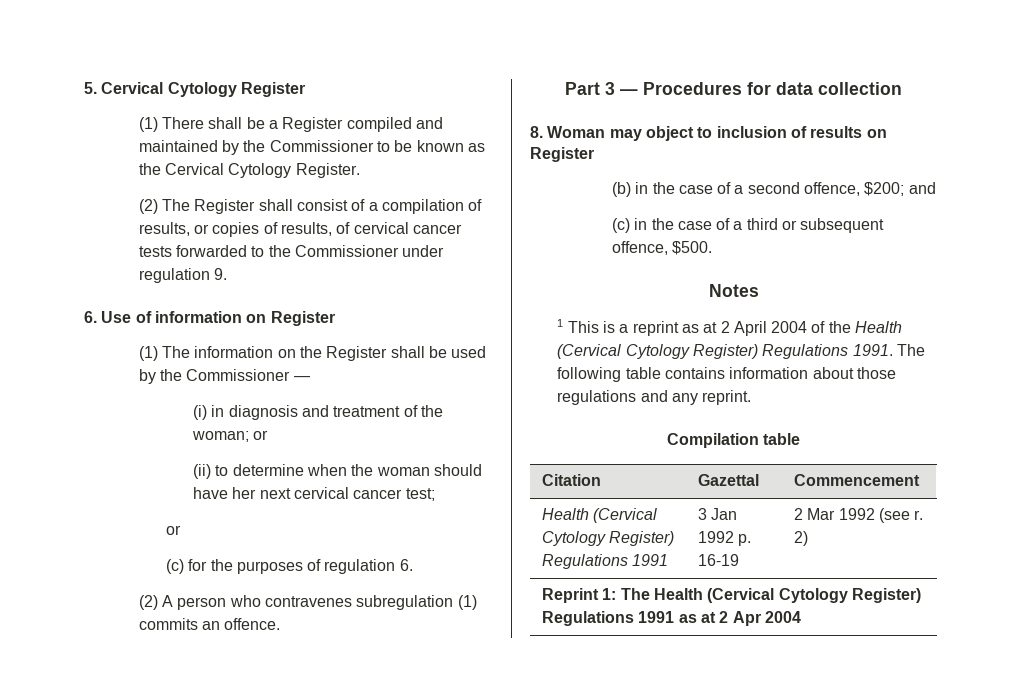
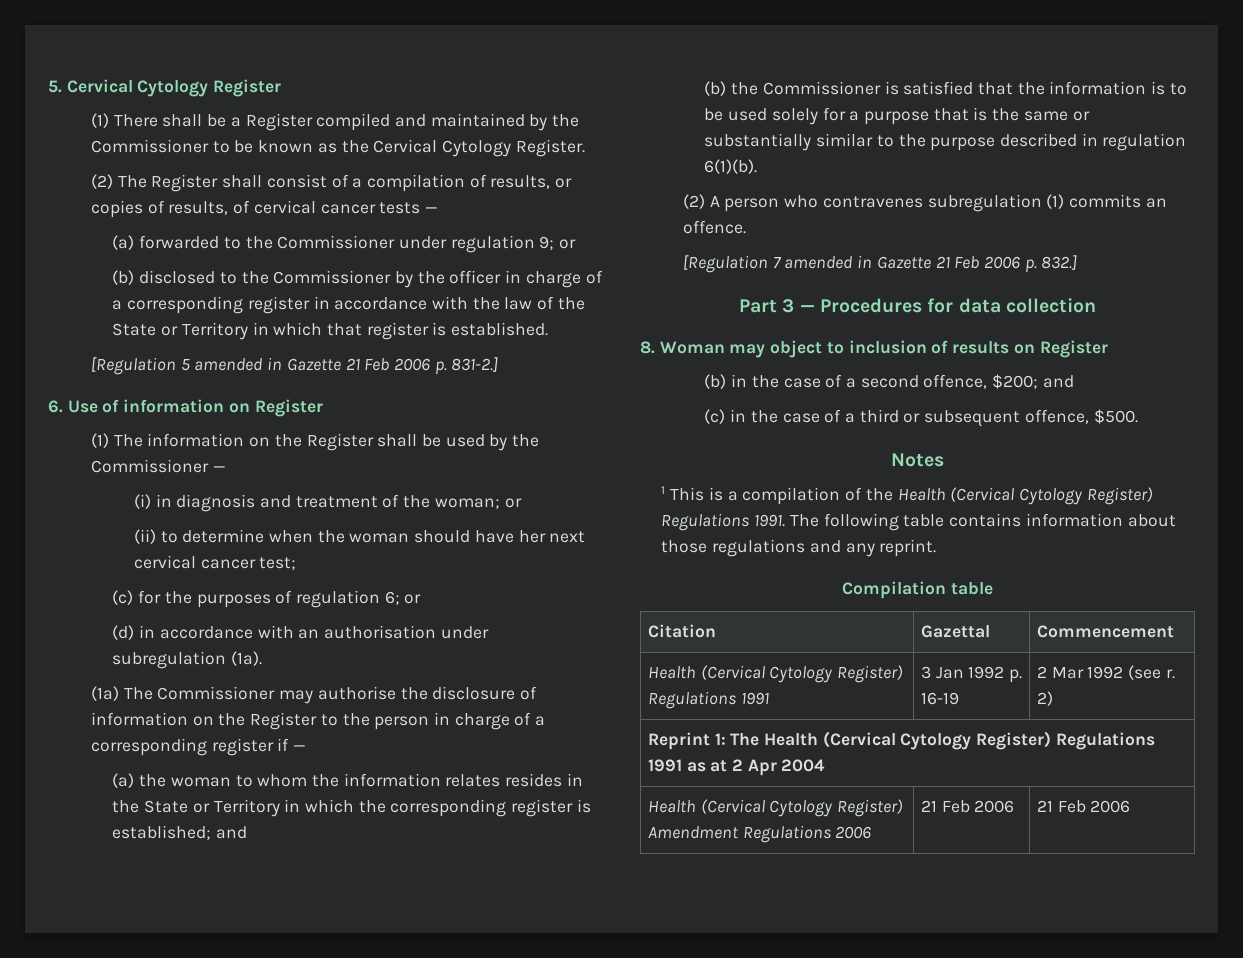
(172, 251) none -> [424,207,438,213] [112,235,135,250] — // (a)
[213,268,227,280] 9. -> [539,236,577,250] [112,270,603,288] [112,296,585,314] [112,322,549,340] [90,357,499,375] 9; or // (b) disclosed to the Commissioner by the officer in charge of a corresponding register in accordance with the law of the State or Territory in which that register is established. // [Regulation 5 amended in Gazette 21 Feb 2006 p. 831-2.]
[165,525,181,535] // or -> (297, 563) none
[399,559,413,571] 6. -> [384,591,422,605] [112,625,489,640] [112,651,263,669] [90,686,537,704] [90,712,546,730] [90,738,307,756] [112,773,583,788] [112,799,591,817] [112,825,248,840] [704,81,1187,96] [704,107,1090,125] [704,133,1187,151] [704,159,758,174] 6; or // (d) in accordance with an authorisation under subregulation (1a). // (1a) The Commissioner may authorise the disclosure of information on the Register to the person in charge of a corresponding register if — // (a) the woman to whom the information relates resides in the State or Territory in which the corresponding register is established; and // (b) the Commissioner is satisfied that the information is to be used solely for a purpose that is the same or substantially similar to the purpose described in regulation 6(1)(b).
(281, 624) none -> [682,255,1078,273] // [Regulation 7 amended in Gazette 21 Feb 2006 p. 832.]
[632,321,808,336] reprint as at 2 April 2004 -> [742,487,841,505] compilation
(801, 617) none -> [647,799,904,817] [647,825,872,843] [920,800,1015,813] [1036,800,1131,813] // Health (Cervical Cytology Register) Amendment Regulations 2006 | 21 Feb 2006 | 21 Feb 2006

